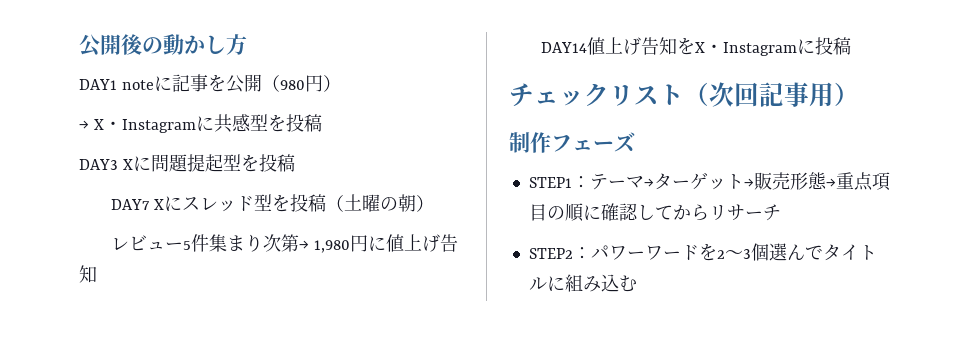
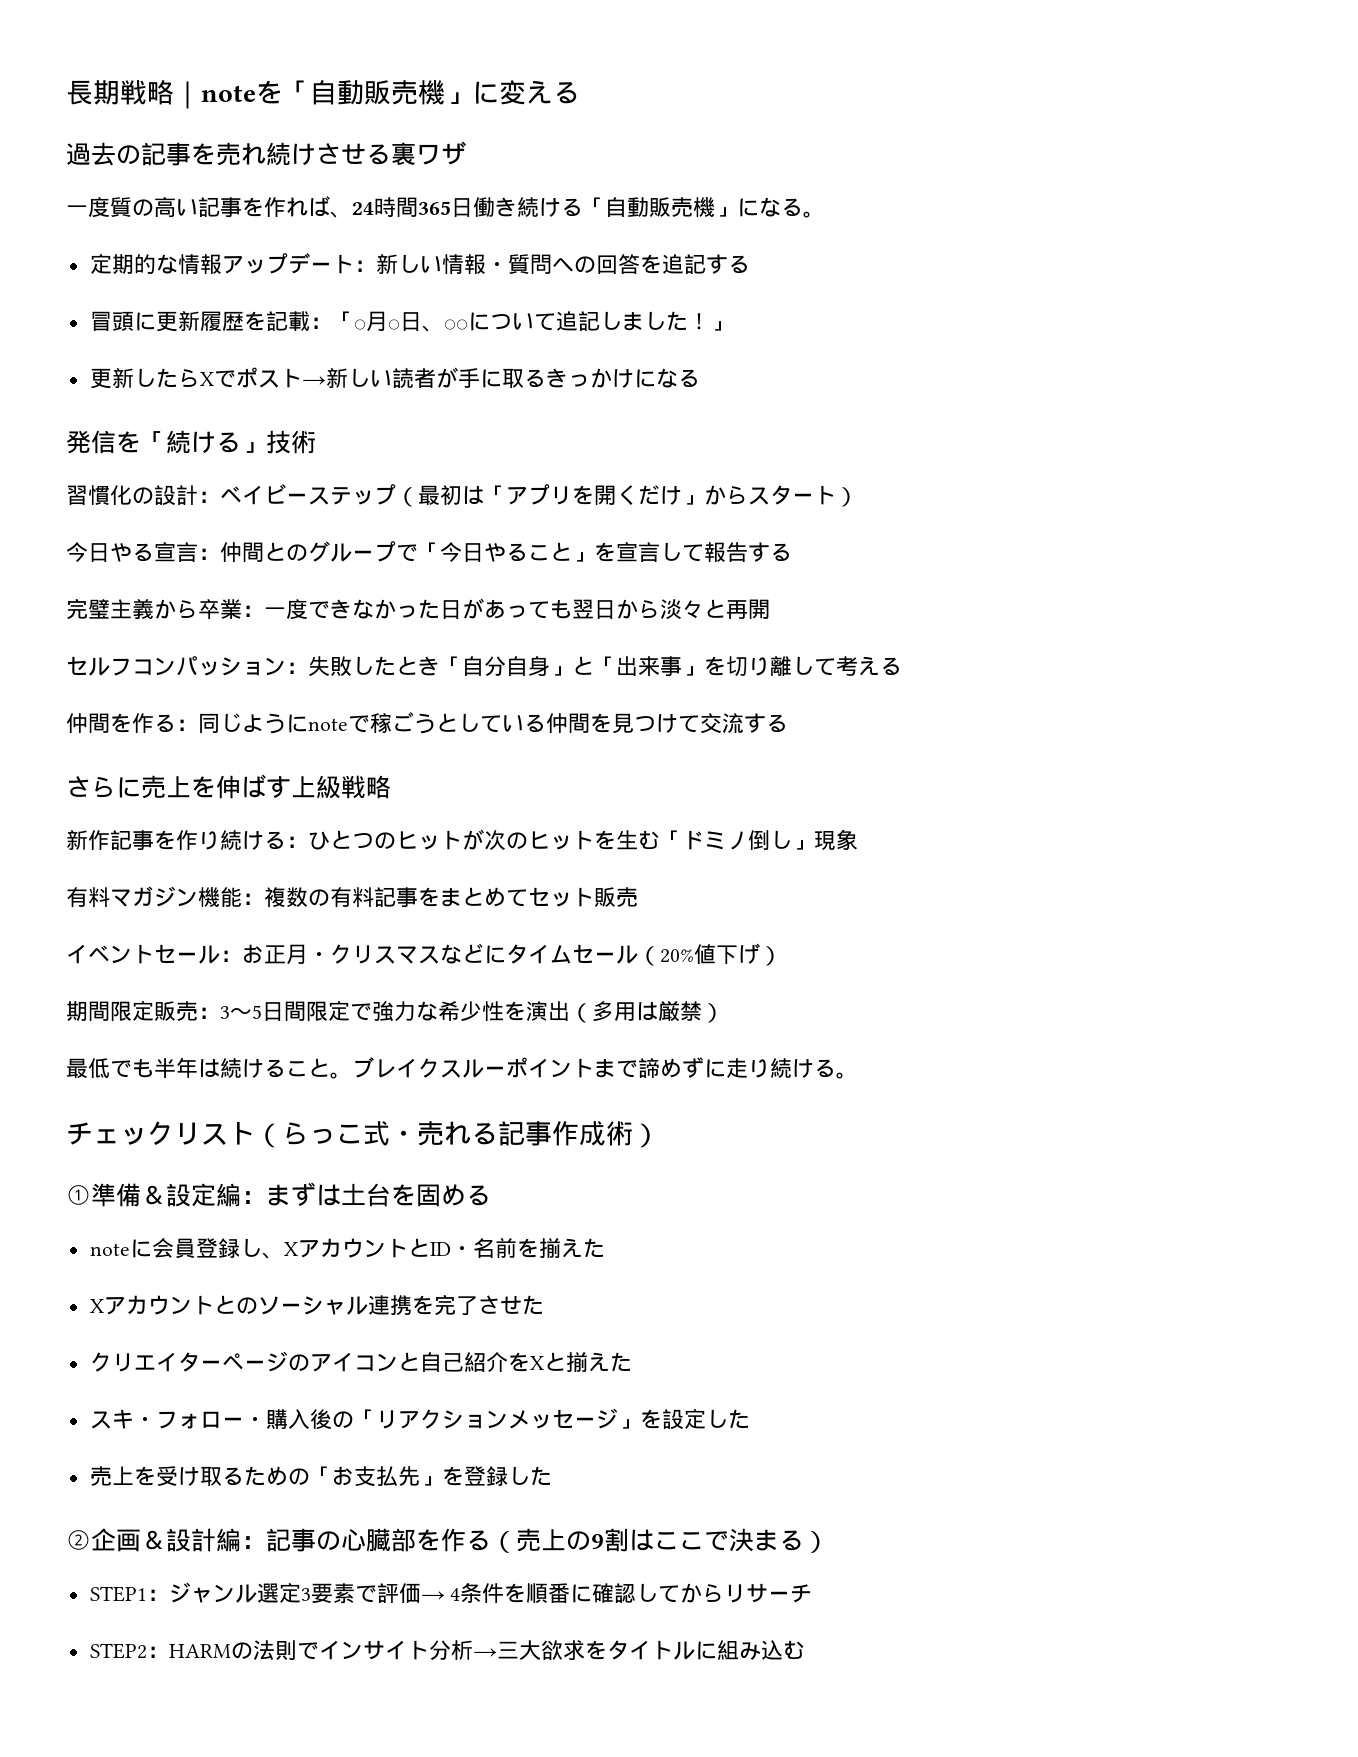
[79,34,247,57] [79,74,341,93] [79,114,322,133] [79,154,295,172] [110,194,434,212] [110,234,458,253] [79,265,97,283] [540,37,851,56] [509,82,859,107] [509,132,635,153] [528,172,890,191] [528,203,584,222] 公開後の動かし方 // DAY1 noteに記事を公開（980円） // → X・Instagramに共感型を投稿 // DAY3 Xに問題提起型を投稿 // DAY7 Xにスレッド型を投稿（土曜の朝） // レビュー5件集まり次第→ 1,980円に値上げ告知 // DAY14値上げ告知をX・Instagramに投稿 // チェックリスト（次回記事用） // 制作フェーズ // STEP1：テーマ→ターゲット→販売形態→重点項目の順 -> [66,79,580,109] [66,141,466,166] [66,196,825,218] [89,253,750,275] [89,311,732,332] [89,367,700,389] [66,430,316,454] [66,484,858,507] [66,541,792,562] [66,598,770,620] [66,656,902,677] [66,712,788,734] [66,774,391,799] [66,829,858,851] [66,886,638,908] [66,943,782,966] [66,1000,724,1023] [66,1057,858,1079] [66,1121,660,1148] [66,1182,491,1207] [89,1237,605,1259] [89,1294,544,1316] [89,1351,632,1373] [89,1408,750,1430] [89,1466,552,1487] [66,1528,829,1553] [89,1582,571,1604] 長期戦略｜noteを「自動販売機」に変える // 過去の記事を売れ続けさせる裏ワザ // 一度質の高い記事を作れば、24時間365日働き続ける「自動販売機」になる。 // 定期的な情報アップデート：新しい情報・質問への回答を追記する // 冒頭に更新履歴を記載：「○月○日、○○について追記しました！」 // 更新したらXでポスト→新しい読者が手に取るきっかけになる // 発信を「続ける」技術 // 習慣化の設計：ベイビーステップ（最初は「アプリを開くだけ」からスタート） // 今日やる宣言：仲間とのグループで「今日やること」を宣言して報告する // 完璧主義から卒業：一度できなかった日があっても翌日から淡々と再開 // セルフコンパッション：失敗したとき「自分自身」と「出来事」を切り離して考える // 仲間を作る：同じようにnoteで稼ごうとしている仲間を見つけて交流する // さらに売上を伸ばす上級戦略 // 新作記事を作り続ける：ひとつのヒットが次のヒットを生む「ドミノ倒し」現象 // 有料マガジン機能：複数の有料記事をまとめてセット販売 // イベントセール：お正月・クリスマスなどにタイムセール（20%値下げ） // 期間限定販売：3〜5日間限定で強力な希少性を演出（多用は厳禁） // 最低でも半年は続けること。ブレイクスルーポイントまで諦めずに走り続ける。 // チェックリスト（らっこ式・売れる記事作成術） // ①準備＆設定編：まずは土台を固める // noteに会員登録し、XアカウントとID・名前を揃えた // Xアカウントとのソーシャル連携を完了させた // クリエイターページのアイコンと自己紹介をXと揃えた // スキ・フォロー・購入後の「リアクションメッセージ」を設定した // 売上を受け取るための「お支払先」を登録した // ②企画＆設計編：記事の心臓部を作る（売上の9割はここで決まる） // STEP1：ジャンル選定3要素で評価→ 4条件を順番
[590,243,823,261] パワーワードを2〜3個選んで -> [168,1640,607,1661] HARMの法則でインサイト分析→三大欲求を

